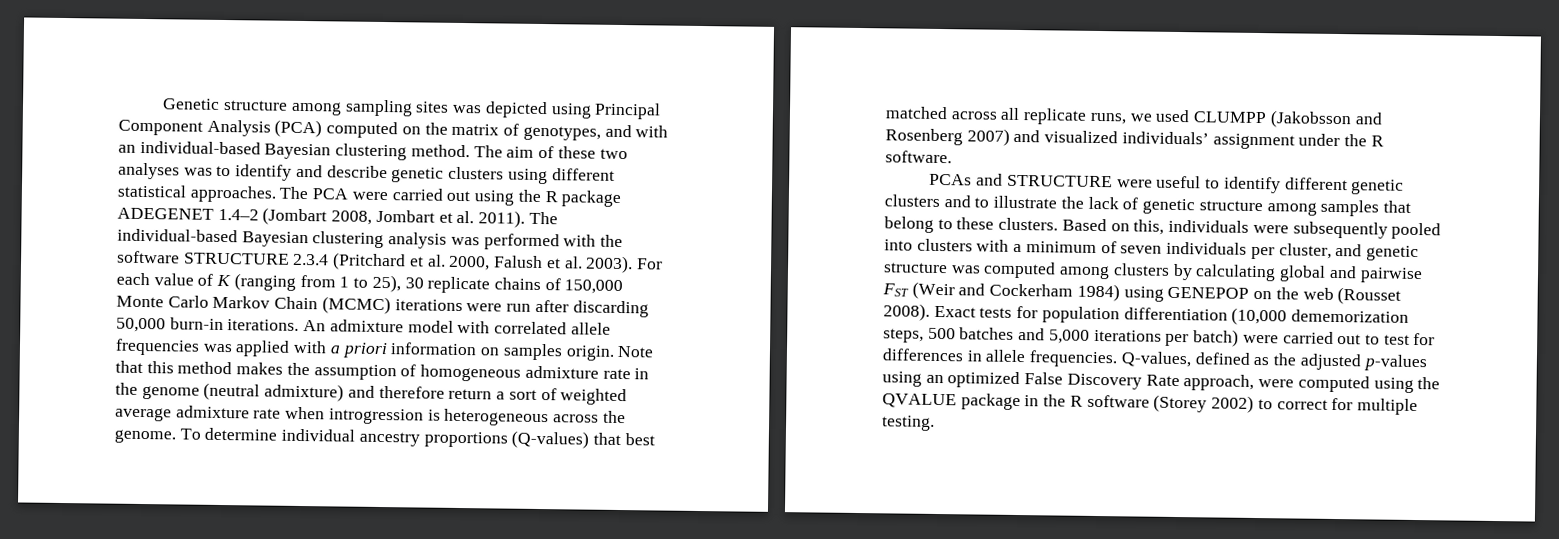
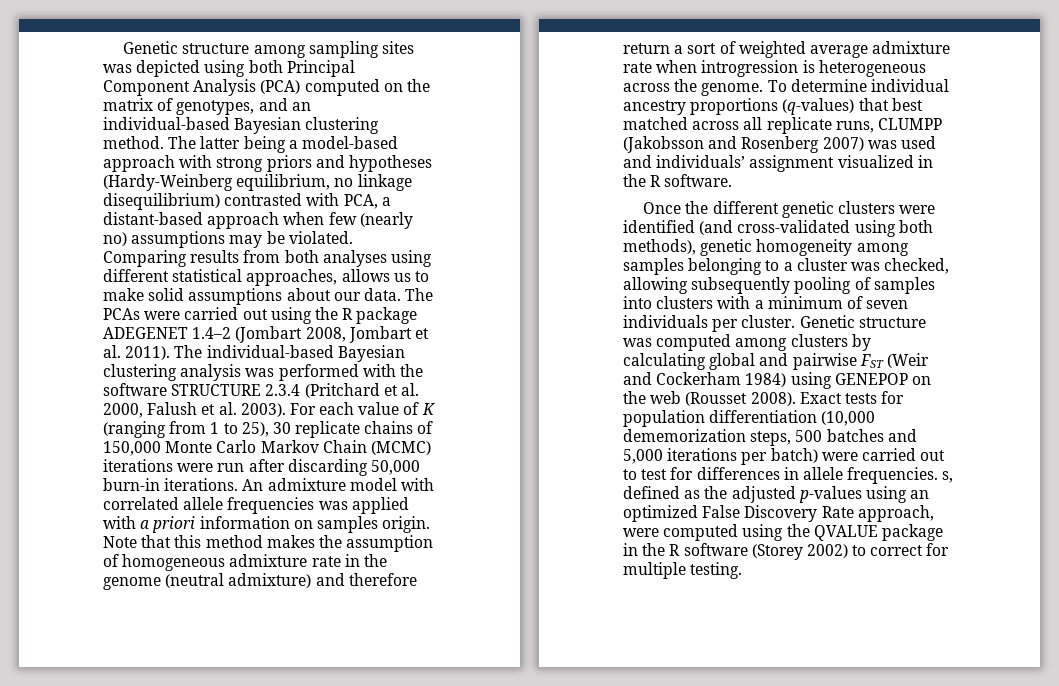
(592, 111) none -> [248,60,283,73] both
[635,125,669,138] with -> (288, 104) none
[506,145,628,160] [118,162,615,185] [117,184,349,203] aim of these two analyses was to identify and describe genetic clusters using different statistical approaches. The PCA -> [200,136,398,153] [103,155,432,172] [103,174,412,191] [103,193,391,210] [103,212,413,229] [103,231,353,248] [103,250,432,267] [103,269,429,286] [103,288,434,305] [103,308,140,320] latter being a model-based approach with strong priors and hypotheses (Hardy-Weinberg equilibrium, no linkage disequilibrium) contrasted with PCA, a distant-based approach when few (nearly no) assumptions may be violated. Comparing results from both analyses using different statistical approaches, allows us to make solid assumptions about our data. The PCAs
[511,430,590,449] (Q-values) -> [782,98,855,115] (q-values)
[1129,109,1191,123] we used -> (874, 127) none
[1013,129,1384,150] [885,150,952,164] [929,173,1405,195] [884,194,1411,217] [884,216,1442,240] and visualized individuals’ assignment under the R software. // PCAs and STRUCTURE were useful to identify different genetic clusters and to illustrate the lack of genetic structure among samples that belong to these clusters. Based on this, individuals were subsequently pooled -> [867,136,936,149] [623,155,933,172] [623,174,733,187] [643,201,936,218] [623,220,933,237] [623,239,909,256] [623,258,950,275] [623,277,935,294] was used and individuals’ assignment visualized in the R software. // Once the different genetic clusters were identified (and cross-validated using both methods), genetic homogeneity among samples belonging to a cluster was checked, allowing subsequently pooling of samples
[1278,243,1419,262] cluster, and genetic -> [741,315,855,328] cluster. Genetic
[1120,351,1191,368] Q-values, -> [942,471,954,483] s,

